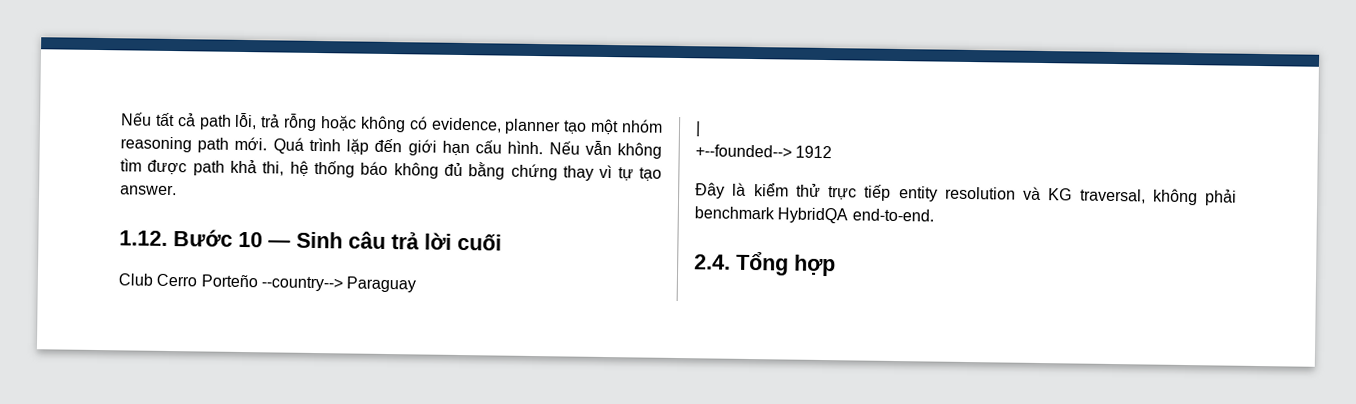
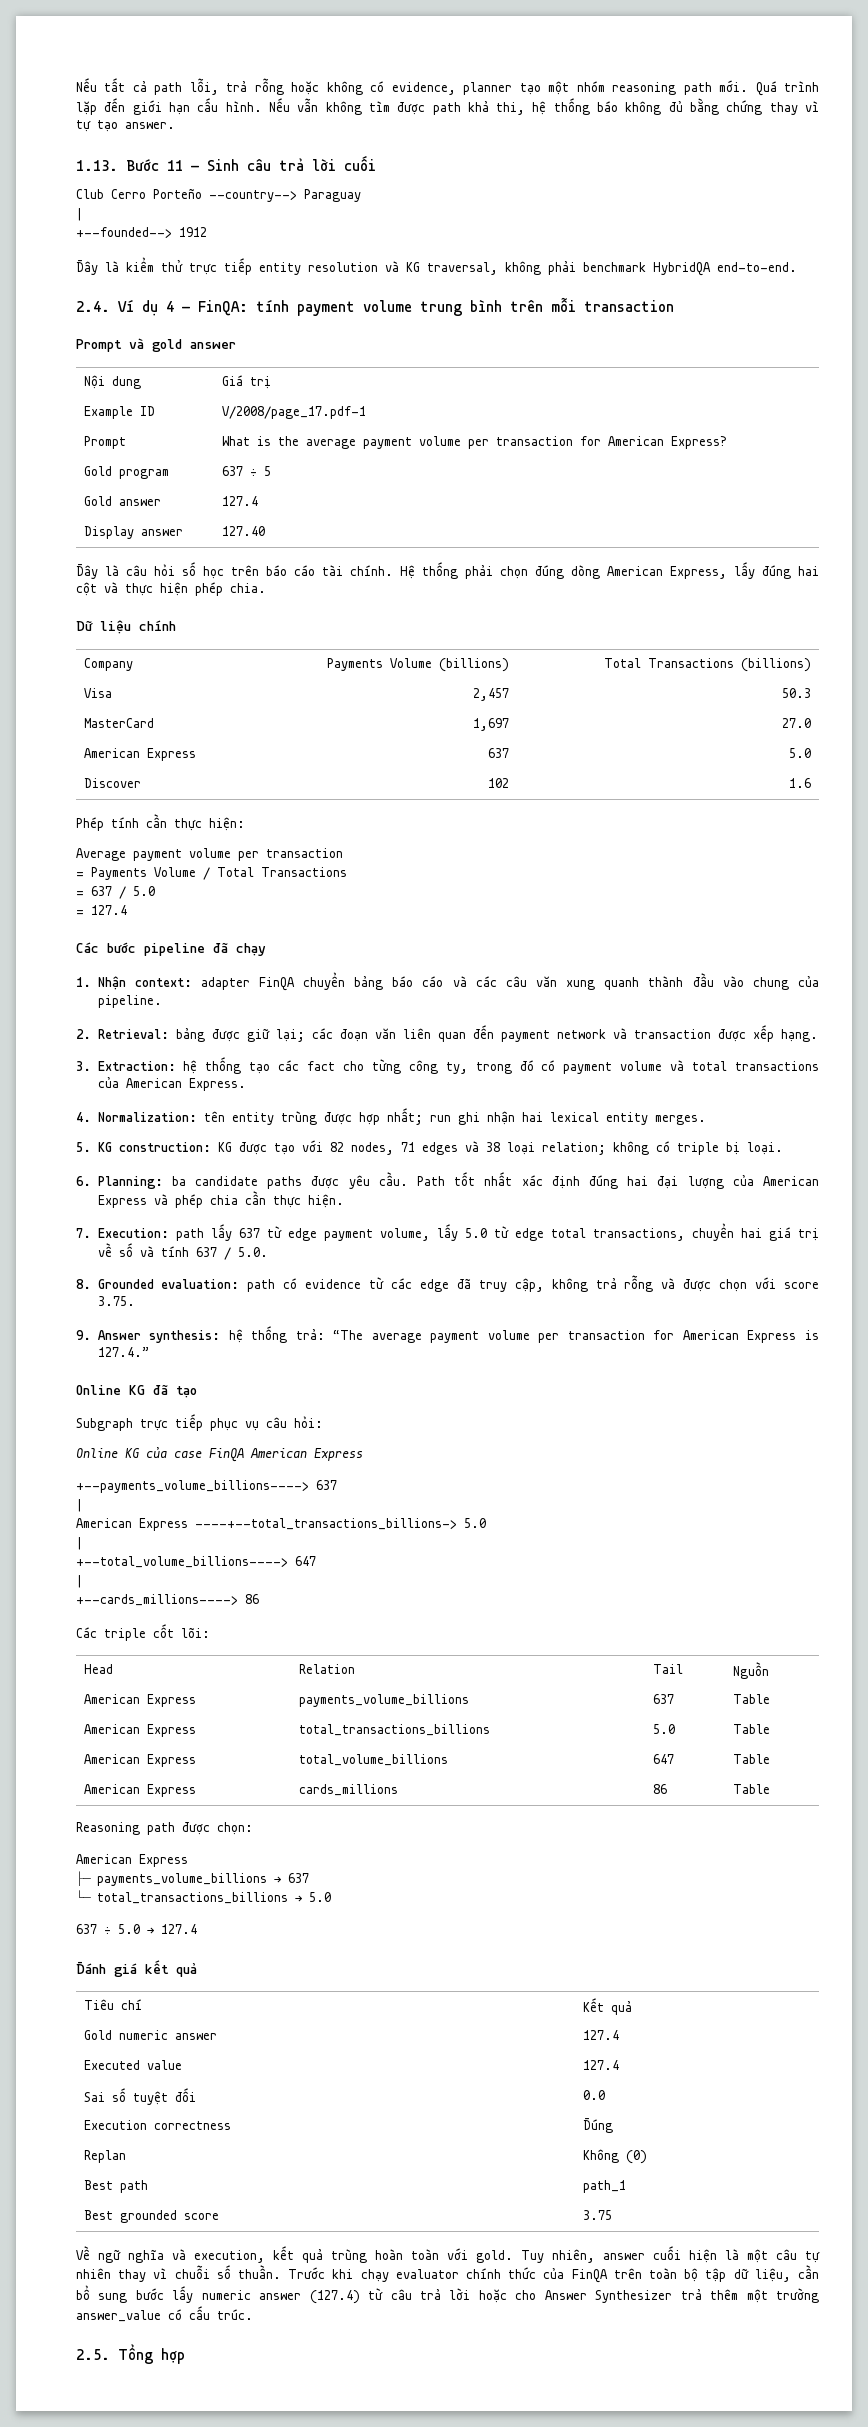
[119,229,263,248] 1.12. Bước 10 -> [76,159,183,171] 1.13. Bước 11
(731, 262) none -> [118,297,674,316] [76,338,236,352] [84,375,142,389] [222,375,272,389] [84,406,156,419] [222,406,367,419] [84,436,127,449] [222,436,728,449] [84,466,170,479] [222,466,272,476] [84,496,162,506] [222,496,259,506] [84,526,184,539] [222,526,266,536] [76,562,819,579] [76,582,266,596] [76,620,176,634] [84,658,134,671] [326,658,509,672] [603,658,811,672] [84,688,113,698] [472,688,509,701] [781,688,811,698] [84,718,155,728] [472,718,509,731] [781,718,811,728] [84,748,197,761] [487,748,509,758] [788,748,811,758] [84,778,142,788] [487,778,509,788] [788,778,811,788] [76,814,245,831] [76,848,343,861] [76,867,347,880] [76,886,155,899] [76,905,127,915] [76,942,266,956] [76,972,820,991] [97,995,162,1008] [76,1025,818,1042] [76,1057,819,1074] [97,1076,246,1091] [76,1108,706,1125] [76,1140,783,1155] [76,1172,820,1189] [97,1191,344,1208] [76,1223,819,1241] [97,1243,268,1260] [76,1275,819,1292] [97,1296,135,1306] [76,1326,820,1343] [97,1347,149,1357] [76,1384,197,1398] [76,1414,323,1431] [76,1446,363,1462] [76,1480,337,1493] [76,1499,83,1512] [76,1518,486,1531] [76,1537,83,1550] [76,1556,316,1568] [76,1575,83,1588] [76,1594,259,1606] [76,1624,210,1641] [84,1664,114,1674] [299,1664,356,1674] [653,1664,684,1674] [733,1662,770,1679] [84,1694,197,1707] [299,1694,470,1707] [653,1694,675,1704] [733,1694,771,1704] [84,1724,197,1737] [299,1724,491,1736] [653,1724,676,1734] [733,1724,771,1734] [84,1754,197,1767] [299,1754,449,1766] [653,1754,675,1764] [733,1754,771,1764] [84,1784,197,1797] [299,1784,399,1796] [653,1784,668,1794] [733,1784,771,1794] [76,1822,253,1835] [76,1854,188,1867] [76,1871,309,1886] [76,1890,331,1904] [76,1924,197,1934] [76,1960,197,1977] [84,1999,143,2010] [583,1998,633,2015] [84,2030,218,2040] [583,2030,620,2040] [84,2060,183,2070] [583,2060,620,2070] [84,2088,197,2105] [583,2090,606,2100] [84,2120,232,2130] [583,2118,614,2133] [84,2150,127,2163] [583,2149,648,2164] [84,2180,149,2193] [583,2180,627,2193] [84,2210,220,2223] [583,2210,613,2220] [76,2246,820,2263] [76,2265,820,2283] [76,2285,820,2304] [76,2306,253,2322] [76,2349,110,2360] Ví dụ 4 — FinQA: tính payment volume trung bình trên mỗi transaction // Prompt và gold answer // Nội dung | Giá trị // Example ID | V/2008/page_17.pdf-1 // Prompt | What is the average payment volume per transaction for American Express? // Gold program | 637 ÷ 5 // Gold answer | 127.4 // Display answer | 127.40 // Đây là câu hỏi số học trên báo cáo tài chính. Hệ thống phải chọn đúng dòng American Express, lấy đúng hai cột và thực hiện phép chia. // Dữ liệu chính // Company | Payments Volume (billions) | Total Transactions (billions) // Visa | 2,457 | 50.3 // MasterCard | 1,697 | 27.0 // American Express | 637 | 5.0 // Discover | 102 | 1.6 // Phép tính cần thực hiện: // Average payment volume per transaction // = Payments Volume / Total Transactions // = 637 / 5.0 // = 127.4 // Các bước pipeline đã chạy // 1. Nhận context: adapter FinQA chuyển bảng báo cáo và các câu văn xung quanh thành đầu vào chung của pipeline. // 2. Retrieval: bảng được giữ lại; các đoạn văn liên quan đến payment network và transaction được xếp hạng. // 3. Extraction: hệ thống tạo các fact cho từng công ty, trong đó có payment volume và total transactions của American Express. // 4. Normalization: tên entity trùng được hợp nhất; run ghi nhận hai lexical entity merges. // 5. KG construction: KG được tạo với 82 nodes, 71 edges và 38 loại relation; không có triple bị loại. // 6. Planning: ba candidate paths được yêu cầu. Path tốt nhất xác định đúng hai đại lượng của American Express và phép chia cần thực hiện. // 7. Execution: path lấy 637 từ edge payment volume, lấy 5.0 từ edge total transactions, chuyển hai giá trị về số và tính 637 / 5.0. // 8. Grounded evaluation: path có evidence từ các edge đã truy cập, không trả rỗng và được chọn với score 3.75. // 9. Answer synthesis: hệ thống trả: “The average payment volume per transaction for American Express is 127.4.” // Online KG đã tạo // Subgraph trực tiếp phục vụ câu hỏi: // Online KG của case FinQA American Express // +--payments_volume_billions----> 637 // | // American Express ----+--total_transactions_billions-> 5.0 // | // +--total_volume_billions----> 647 // | // +--cards_millions----> 86 // Các triple cốt lõi: // Head | Relation | Tail | Nguồn // American Express | payments_volume_billions | 637 | Table // American Express | total_transactions_billions | 5.0 | Table // American Express | total_volume_billions | 647 | Table // American Express | cards_millions | 86 | Table // Reasoning path được chọn: // American Express // ├─ payments_volume_billions → 637 // └─ total_transactions_billions → 5.0 // 637 ÷ 5.0 → 127.4 // Đánh giá kết quả // Tiêu chí | Kết quả // Gold numeric answer | 127.4 // Executed value | 127.4 // Sai số tuyệt đối | 0.0 // Execution correctness | Đúng // Replan | Không (0) // Best path | path_1 // Best grounded score | 3.75 // Về ngữ nghĩa và execution, kết quả trùng hoàn toàn với gold. Tuy nhiên, answer cuối hiện là một câu tự nhiên thay vì chuỗi số thuần. Trước khi chạy evaluator chính thức của FinQA trên toàn bộ tập dữ liệu, cần bổ sung bước lấy numeric answer (127.4) từ câu trả lời hoặc cho Answer Synthesizer trả thêm một trường answer_value có cấu trúc. // 2.5.

